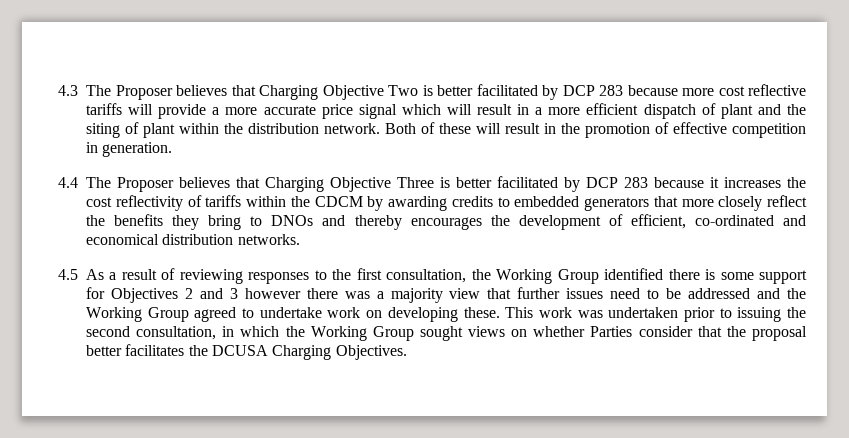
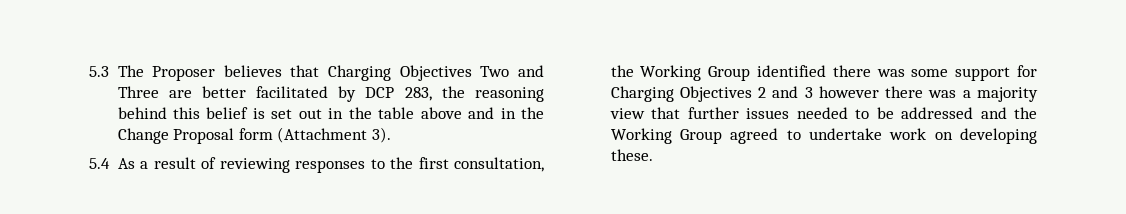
[58,84,806,100] [86,103,806,119] [86,122,806,138] [86,142,173,157] [58,176,806,192] [86,195,807,211] [86,214,806,230] [86,234,300,245] [58,269,78,280] 4.3 The Proposer believes that Charging Objective Two is better facilitated by DCP 283 because more cost reflective tariffs will provide a more accurate price signal which will result in a more efficient dispatch of plant and the siting of plant within the distribution network. Both of these will result in the promotion of effective competition in generation. // 4.4 The Proposer believes that Charging Objective Three is better facilitated by DCP 283 because it increases the cost reflectivity of tariffs within the CDCM by awarding credits to embedded generators that more closely reflect the benefits they bring to DNOs and thereby encourages the development of efficient, co-ordinated and economical distribution networks. // 4.5 -> [89,65,544,81] [117,86,544,102] [117,107,544,119] [117,127,391,144] [89,158,110,169] 5.3 The Proposer believes that Charging Objectives Two and Three are better facilitated by DCP 283, the reasoning behind this belief is set out in the table above and in the Change Proposal form (Attachment 3). // 5.4
[705,269,716,280] is -> [876,69,905,77] was
(105, 293) none -> [610,86,674,102] Charging
[610,288,641,299] need -> [796,107,848,119] needed
[505,307,806,322] [86,326,807,341] [86,344,407,360] This work was undertaken prior to issuing the second consultation, in which the Working Group sought views on whether Parties consider that the proposal better facilitates the DCUSA Charging Objectives. -> (653, 155) none

